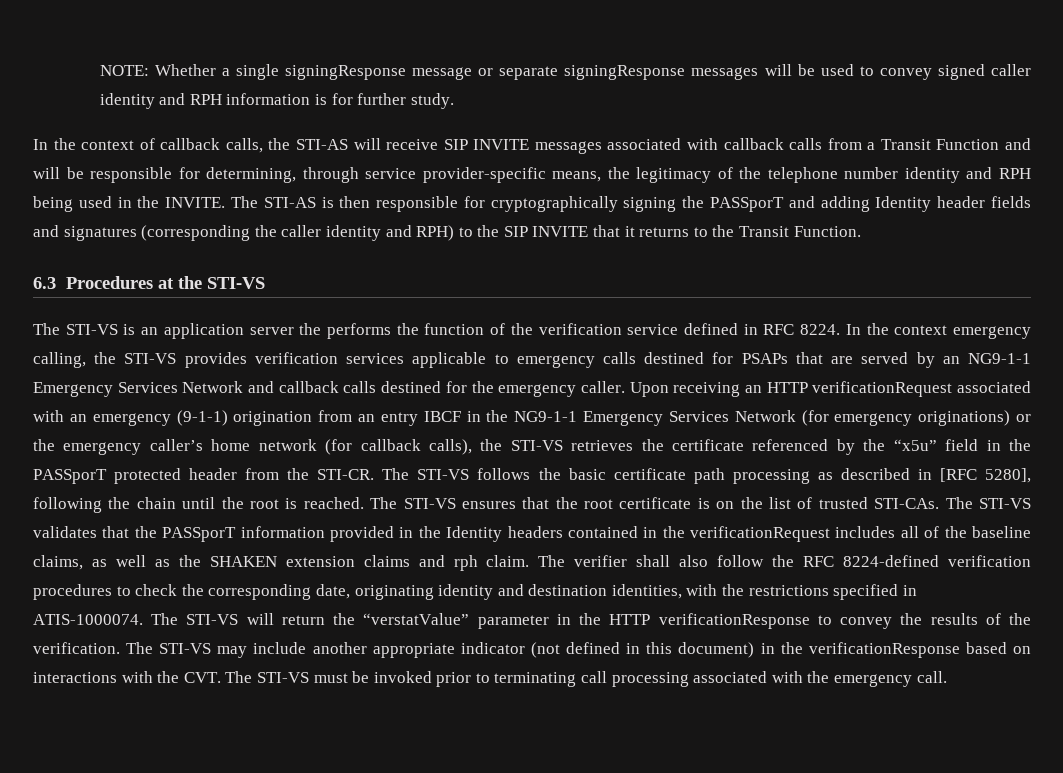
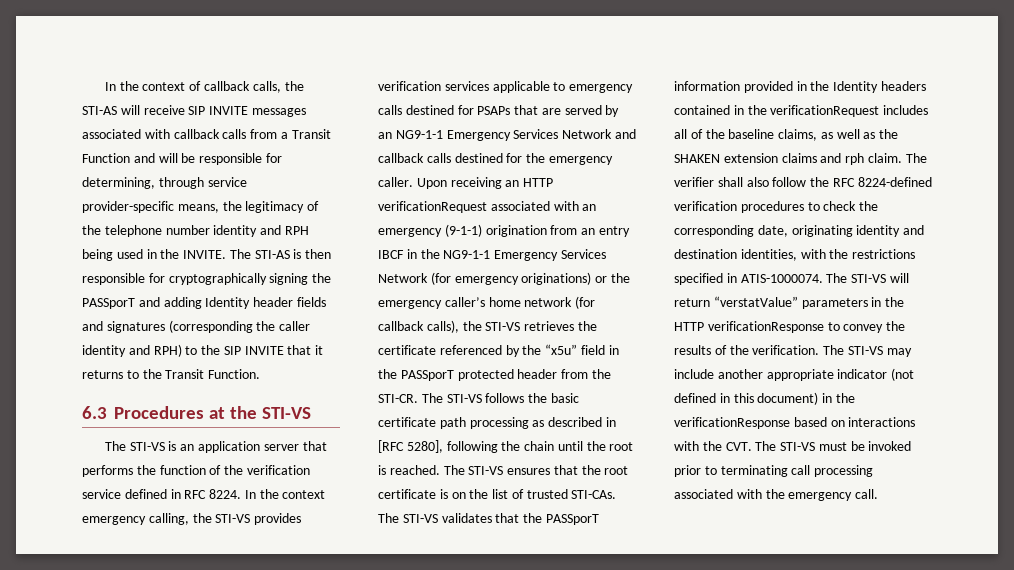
[99,64,1032,80] [99,93,454,109] NOTE: Whether a single signingResponse message or separate signingResponse messages will be used to convey signed caller identity and RPH information is for further study. // -> (104, 86) none
[299,323,322,335] the -> [302,441,327,451] that
[333,613,549,629] the “verstatValue” parameter -> [713,296,868,309] “verstatValue” parameters

